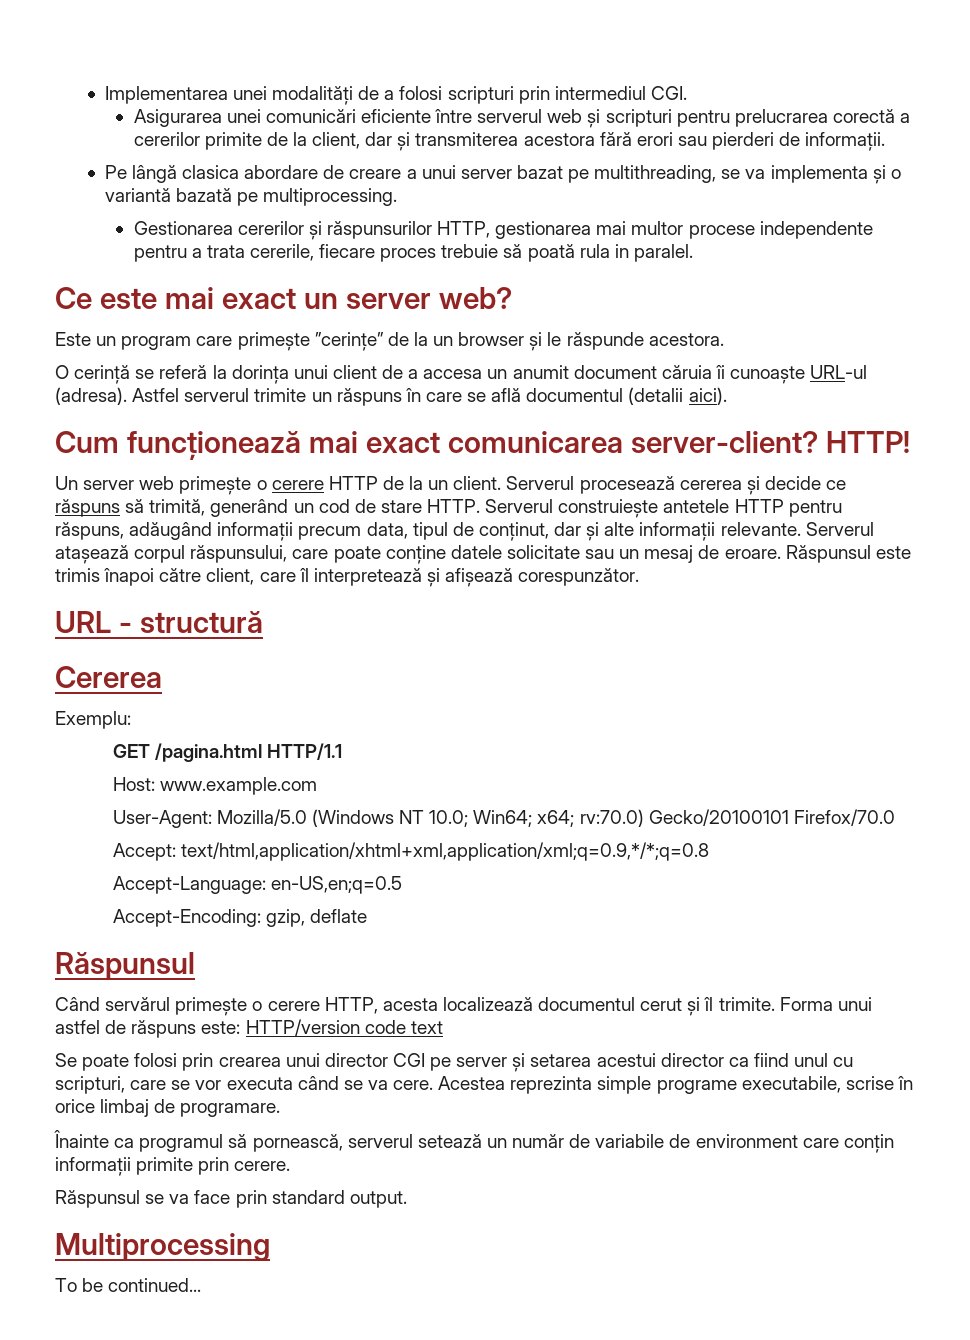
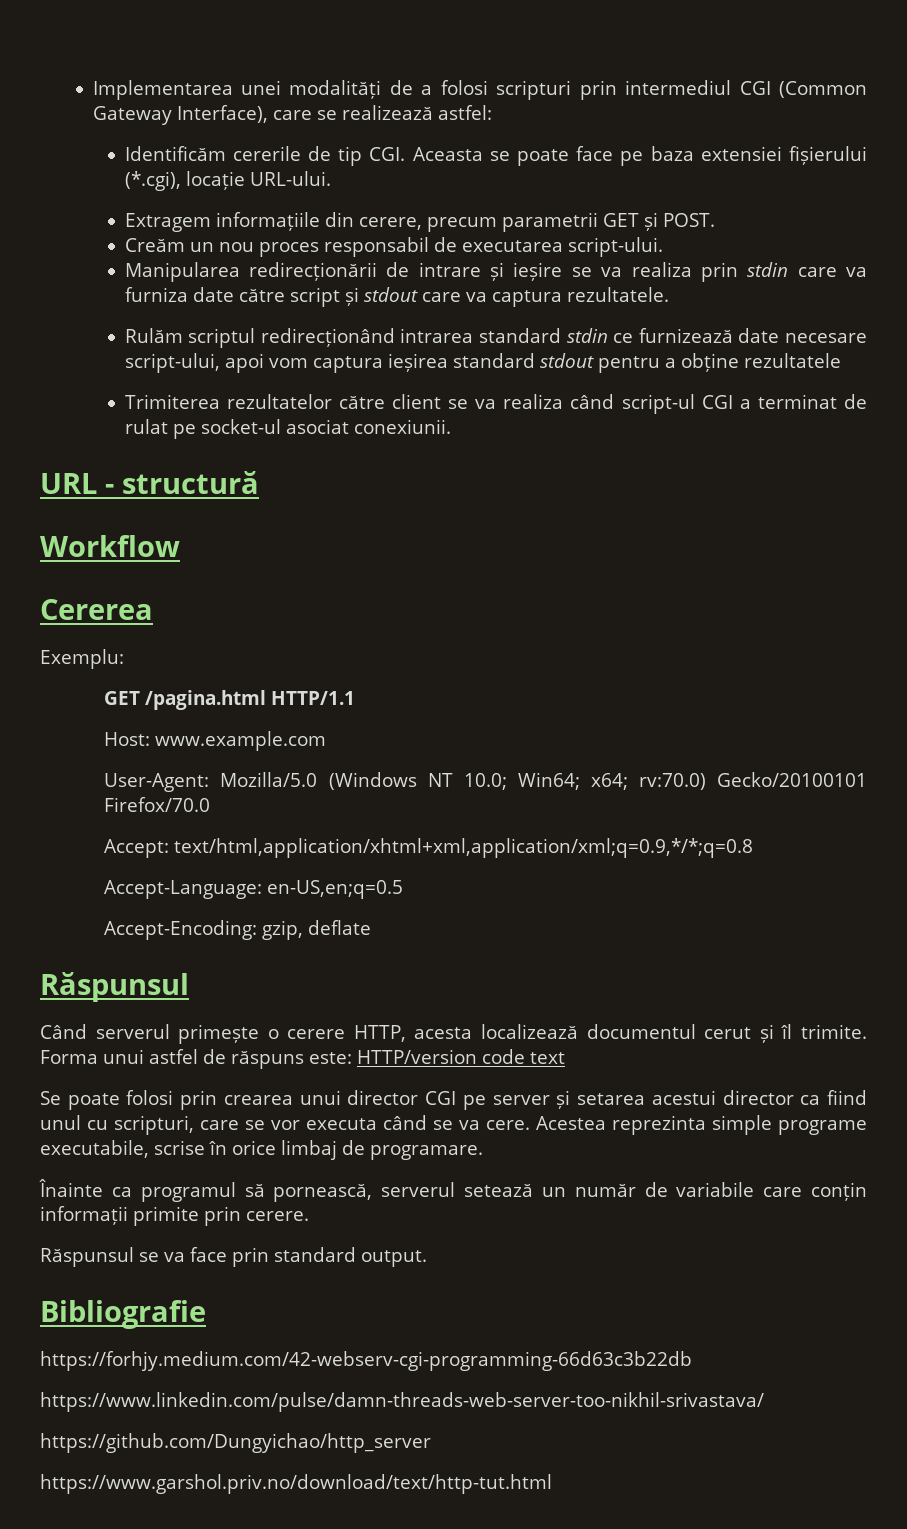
[650,86,687,100] [133,109,911,128] [133,132,886,151] [104,165,901,184] [104,188,398,206] [133,221,873,240] [133,244,693,262] [55,287,512,309] [55,332,724,351] [55,365,868,384] [55,387,727,406] [55,431,910,460] [55,476,847,495] [55,499,842,518] [55,522,874,541] [55,545,911,564] [55,568,640,587] CGI. // Asigurarea unei comunicări eficiente între serverul web și scripturi pentru prelucrarea corectă a cererilor primite de la client, dar și transmiterea acestora fără erori sau pierderi de informații. // Pe lângă clasica abordare de creare a unui server bazat pe multithreading, se va implementa și o variantă bazată pe multiprocessing. // Gestionarea cererilor și răspunsurilor HTTP, gestionarea mai multor procese independente pentru a trata cererile, fiecare proces trebuie să poată rula in paralel. // Ce este mai exact un server web? // Este un program care primește ”cerințe” de la un browser și le răspunde acestora. // O cerință se referă la dorința unui client de a accesa un anumit document căruia îi cunoaște URL-ul (adresa). Astfel serverul trimite un răspuns în care se află documentul (detalii aici). // Cum funcționează mai exact comunicarea server-client? HTTP! // Un server web primește o cerere HTTP de la un client. Serverul procesează cererea și decide ce răspuns să trimită, generând un cod de stare HTTP. Serverul construiește antetele HTTP pentru răspuns, adăugând informații precum data, tipul de conținut, dar și alte informații relevante. Serverul atașează corpul răspunsului, care poate conține datele solicitate sau un mesaj de eroare. Răspunsul este trimis înapoi către client, care îl interpretează și afișează corespunzător. -> [739,81,867,98] [92,105,492,125] [124,146,867,166] [124,171,331,191] [124,212,715,232] [124,237,663,257] [124,262,867,282] [124,287,669,307] [124,328,867,348] [124,353,841,373] [124,394,867,414] [124,419,451,439] CGI (Common Gateway Interface), care se realizează astfel: // Identificăm cererile de tip CGI. Aceasta se poate face pe baza extensiei fișierului (*.cgi), locație URL-ului. // Extragem informațiile din cerere, precum parametrii GET și POST. // Creăm un nou proces responsabil de executarea script-ului. // Manipularea redirecționării de intrare și ieșire se va realiza prin stdin care va furniza date către script și stdout care va captura rezultatele. // Rulăm scriptul redirecționând intrarea standard stdin ce furnizează date necesare script-ului, apoi vom captura ieșirea standard stdout pentru a obține rezultatele // Trimiterea rezultatelor către client se va realiza când script-ul CGI a terminat de rulat pe socket-ul asociat conexiunii.
(263, 622) none -> [40,535,180,557] // Workflow
[105,997,171,1011] servărul -> [95,1024,170,1039] serverul
[669,1134,798,1148] de environment -> (755, 1189) none
[55,1233,270,1261] [55,1278,202,1292] Multiprocessing // To be continued... -> [40,1300,206,1329] [40,1351,692,1371] [40,1392,764,1412] [40,1433,431,1453] [40,1474,552,1494] Bibliografie // https://forhjy.medium.com/42-webserv-cgi-programming-66d63c3b22db // https://www.linkedin.com/pulse/damn-threads-web-server-too-nikhil-srivastava/ // https://github.com/Dungyichao/http_server // https://www.garshol.priv.no/download/text/http-tut.html

